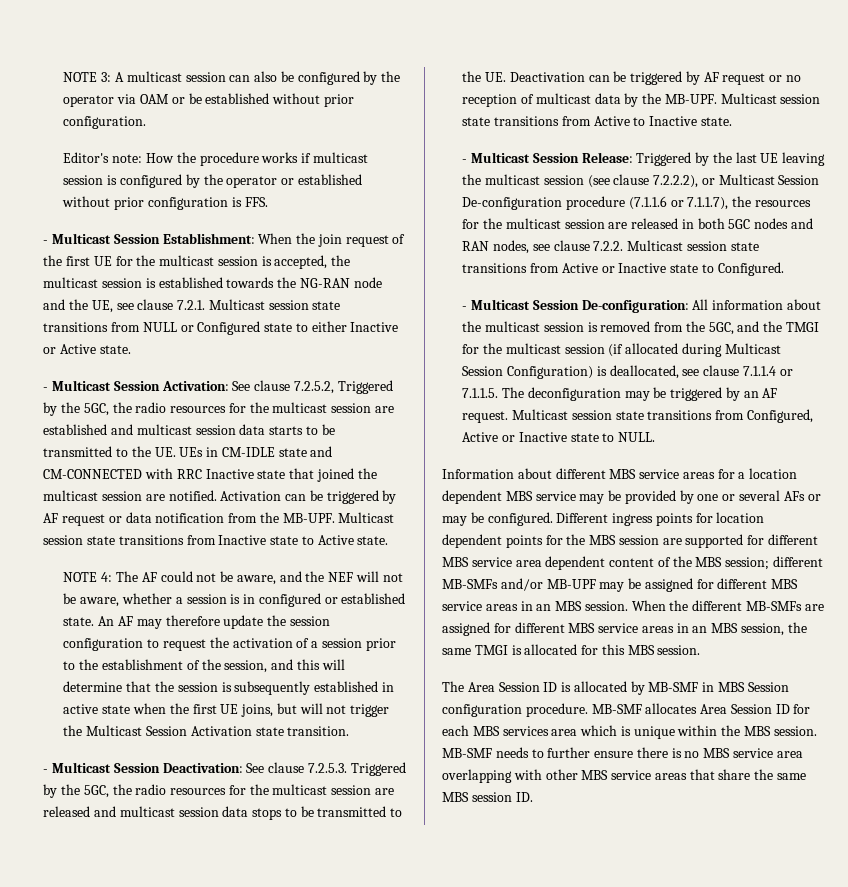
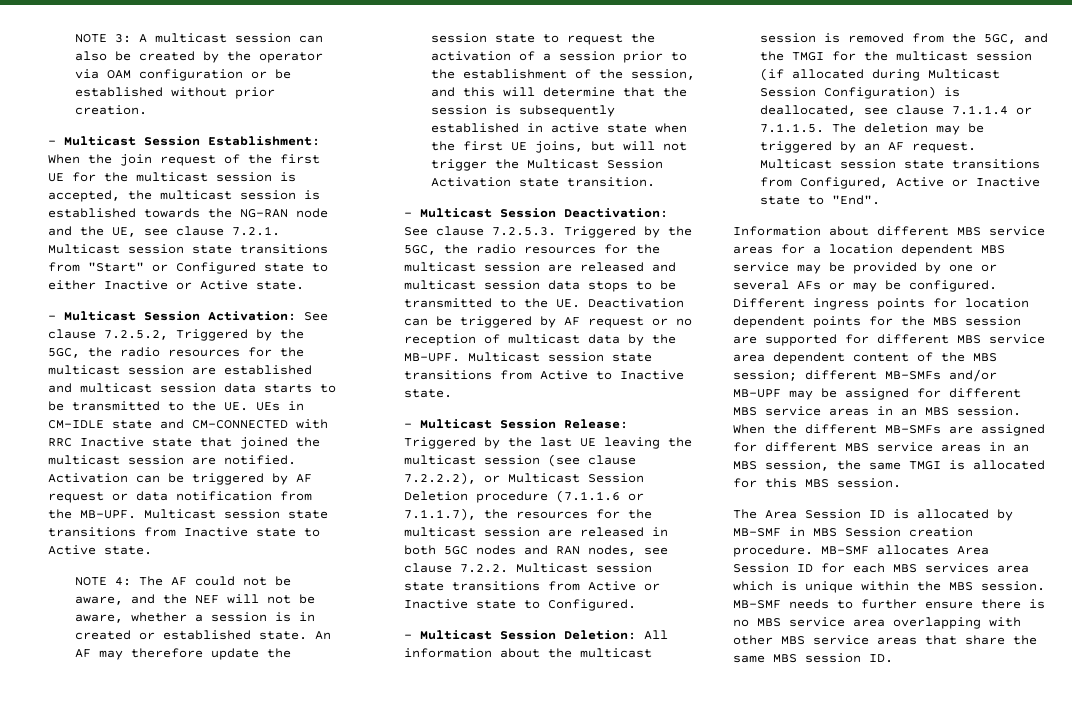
[297,71,360,85] configured -> [138,51,195,61] created
(169, 99) none -> [138,69,243,81] configuration
[63,116,147,129] [63,152,368,166] [63,174,362,188] [62,196,268,210] configuration. // Editor's note: How the procedure works if multicast session is configured by the operator or established without prior configuration is FFS. -> [74,105,147,115] creation.
[142,322,177,332] NULL -> [87,262,144,272] "Start"
[258,593,321,607] configured -> [74,630,131,640] created
[63,638,144,651] configuration -> [494,34,535,43] state
[462,197,563,210] De-configuration -> [403,491,468,501] Deletion
[581,300,689,313] De-configuration: -> [563,630,636,640] Deletion:
[527,387,621,401] deconfiguration -> [863,123,928,133] deletion
[618,432,656,442] NULL. -> [831,195,880,205] "End".
[442,704,522,717] configuration -> [909,527,973,537] creation

